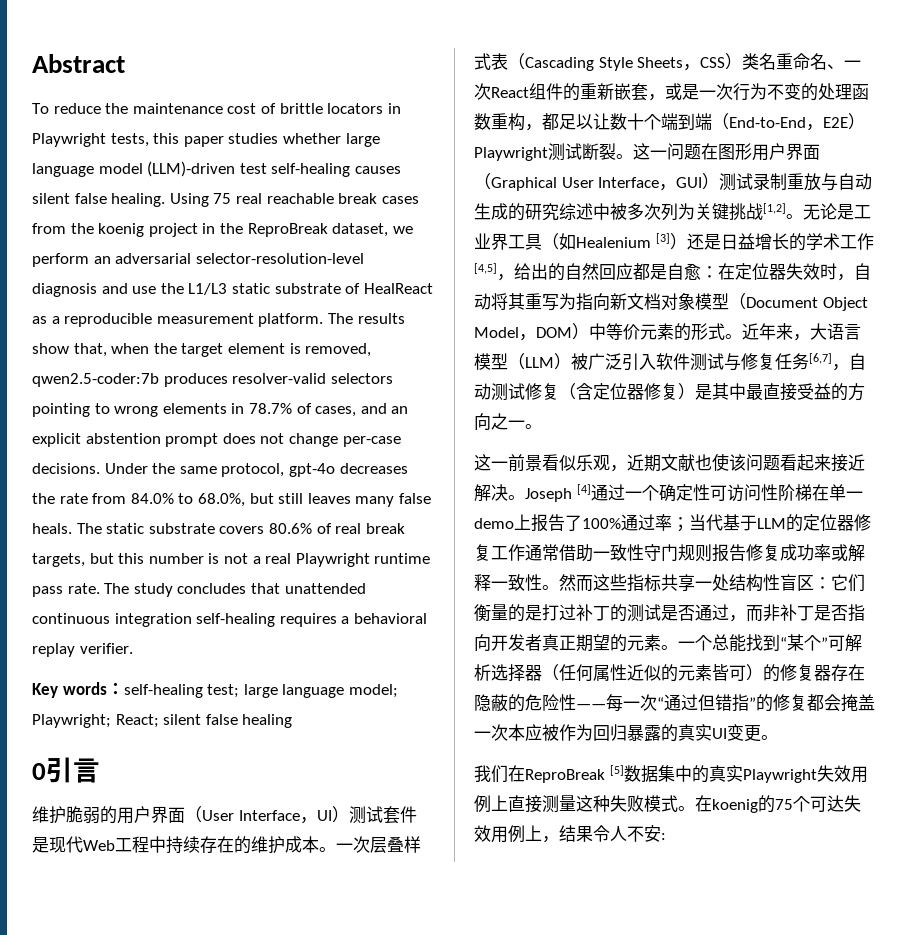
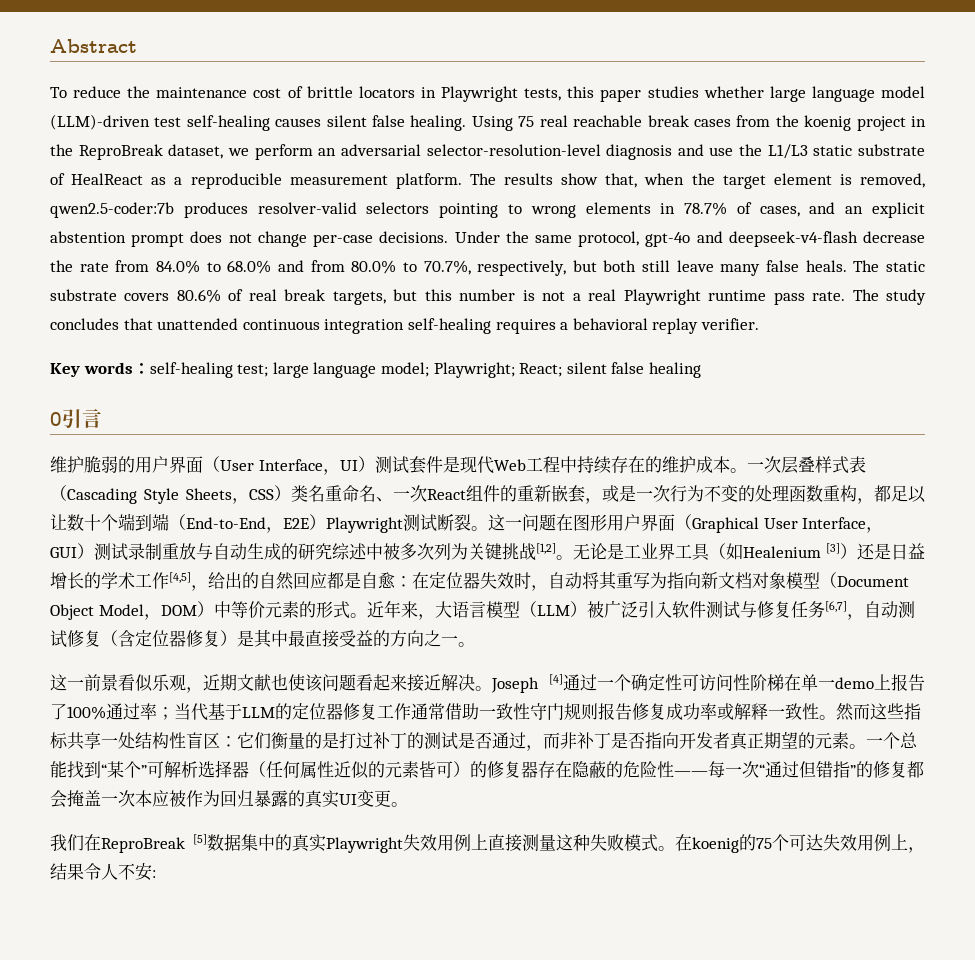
[339,463,408,474] decreases -> [696,231,925,247] and deepseek-v4-flash decrease
[197,493,351,507] 68.0%, but still leaves -> [227,260,714,276] 68.0% and from 80.0% to 70.7%, respectively, but both still leave

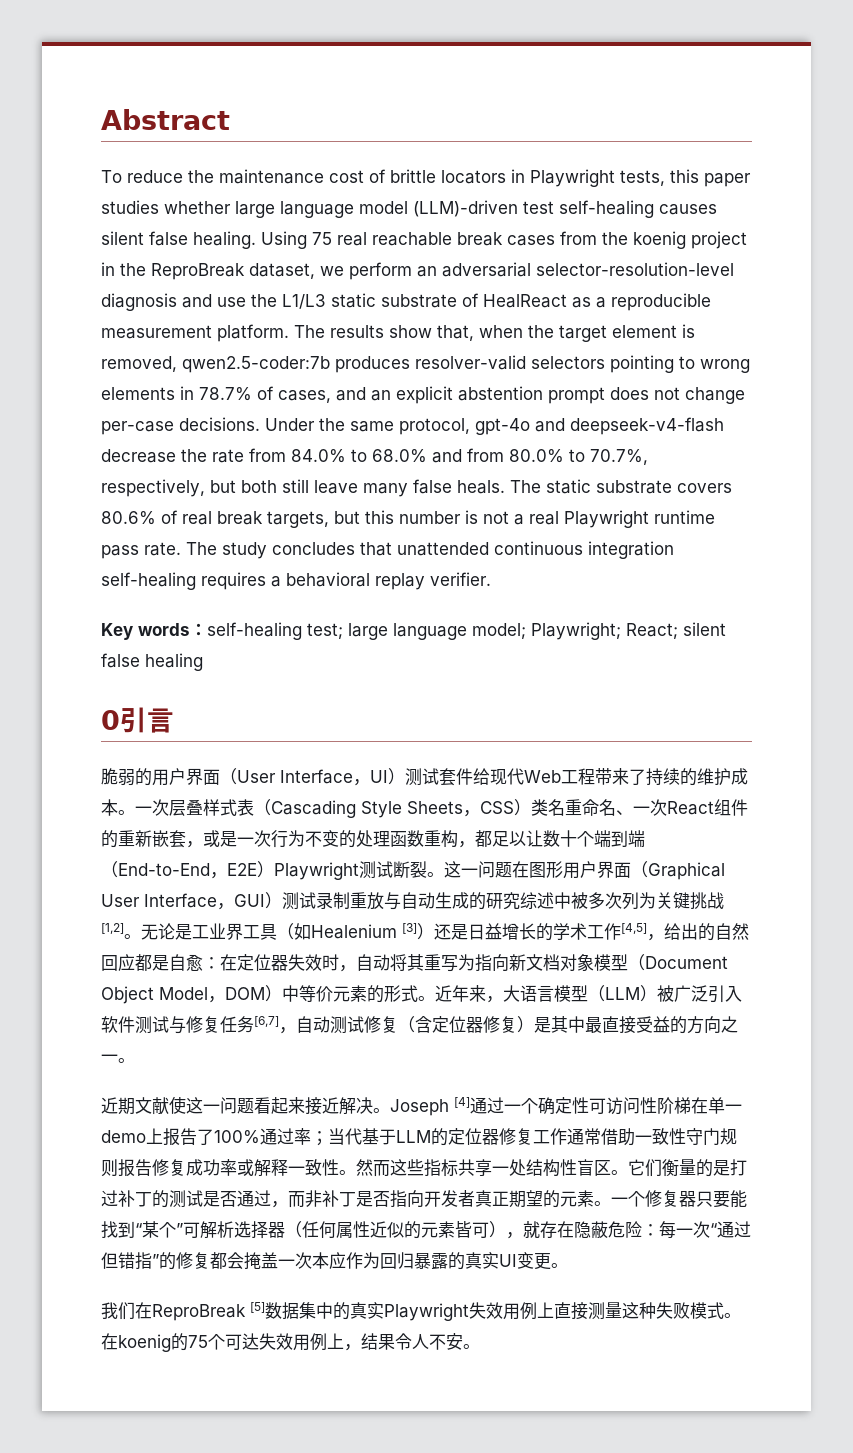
[50,456,84,473] 维护 -> (174, 720) none
[442,456,460,473] 是 -> [473,768,490,785] 给
[559,456,645,474] 中持续存在 -> [595,768,680,786] 带来了持续
[50,674,203,693] 这一前景看似乐观， -> (135, 1060) none
[271,674,323,692] 也使该 -> [169,1096,220,1114] 使这一
[220,736,237,747] ： -> [611,1170,628,1175] 。
[900,732,918,748] 总 -> [645,1190,730,1208] 修复器只要
[470,761,708,778] 的修复器存在隐蔽的危险性—— -> [506,1221,659,1239] ，就存在隐蔽危险：
[169,790,186,807] 被 -> (346, 1260) none
[152,870,156,878] : -> [463,1344,480,1349] 。

